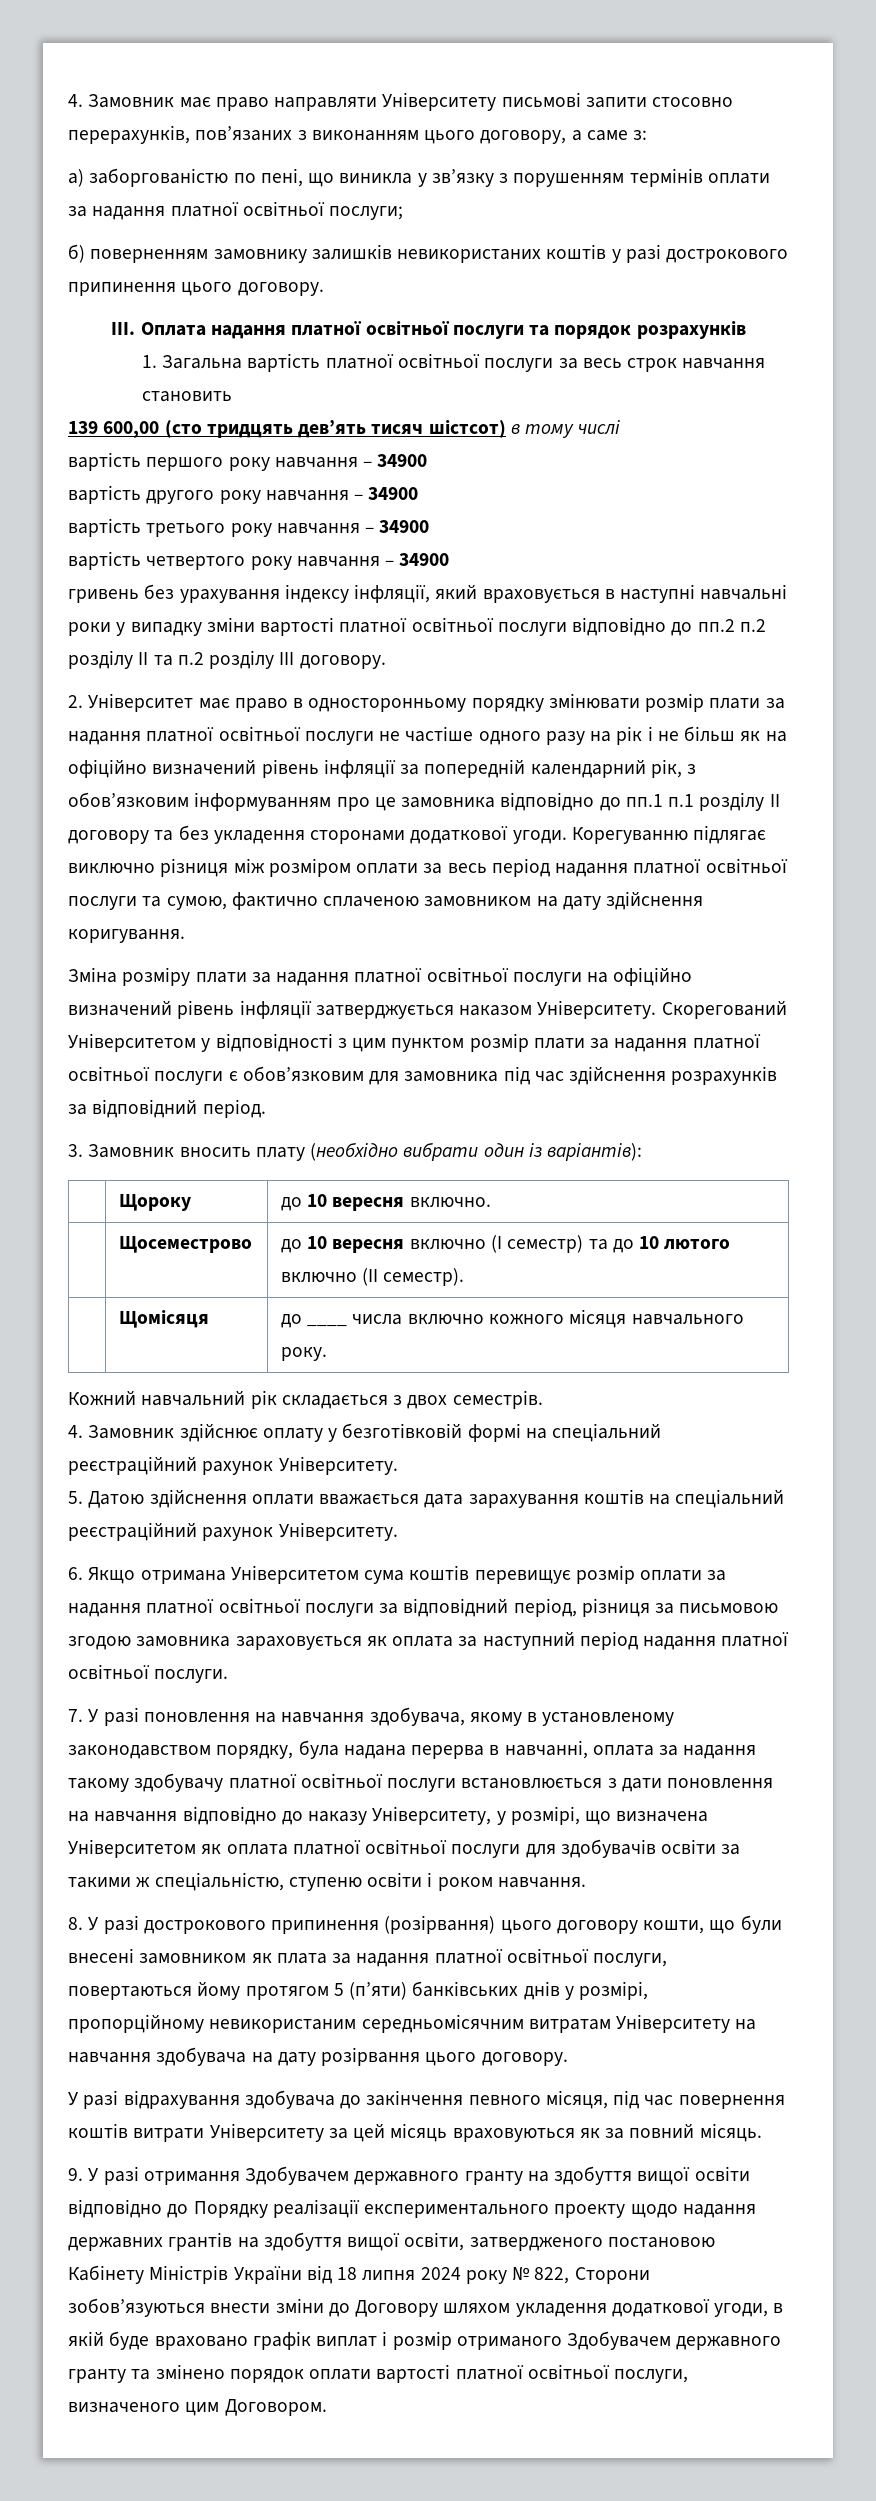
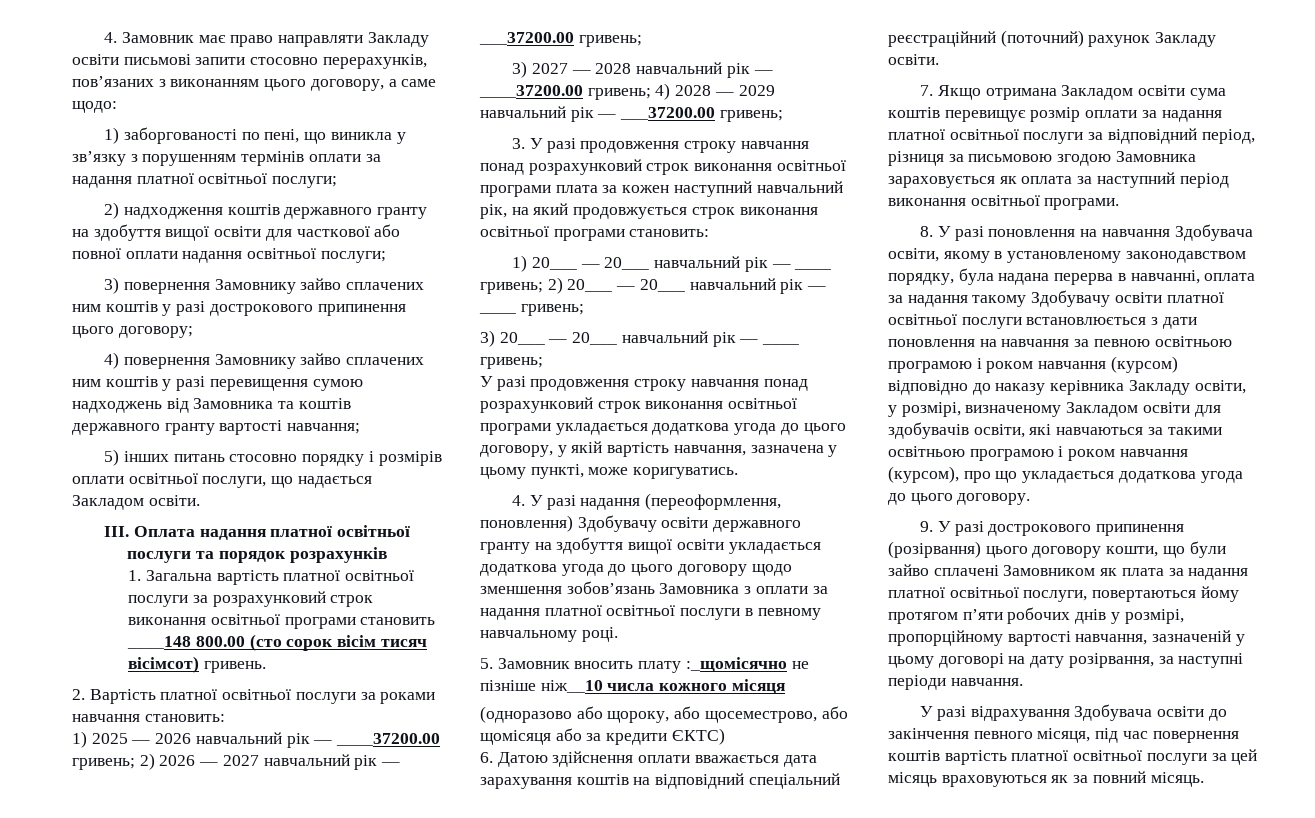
[382,92,497,111] Університету -> [367,32,429,47] [72,54,119,65] Закладу освіти
[633,130,648,140] [68,168,229,187] з: // а) заборгованістю -> [72,101,117,113] [104,127,237,144] щодо: // 1) заборгованості
[68,244,542,263] б) поверненням замовнику залишків невикористаних -> [104,202,428,219] [72,224,401,241] [72,248,386,263] [104,277,425,294] [72,304,101,312] 2) надходження коштів державного гранту на здобуття вищої освіти для часткової або повної оплати надання освітньої послуги; // 3) повернення Замовнику зайво сплачених ним
[237,282,324,296] договору. -> [118,326,193,338] [104,352,425,369] [72,376,363,391] [72,398,351,413] [72,420,361,435] [104,449,442,466] [72,473,372,488] [72,495,200,510] договору; // 4) повернення Замовнику зайво сплачених ним коштів у разі перевищення сумою надходжень від Замовника та коштів державного гранту вартості навчання; // 5) інших питань стосовно порядку і розмірів оплати освітньої послуги, що надається Закладом освіти.
[582,358,766,372] [141,391,232,402] [68,420,621,438] [68,452,428,471] [68,485,419,504] [68,518,430,537] [68,551,450,570] [68,584,788,603] [68,617,766,636] [68,650,386,669] [68,693,785,712] [68,726,787,745] [68,759,697,778] [68,792,780,811] [68,825,767,844] [68,858,788,877] [68,891,704,910] [68,929,185,943] [68,967,693,986] [68,1000,787,1019] [68,1033,761,1052] [68,1066,778,1085] [68,1099,266,1118] [68,1142,643,1161] [118,1194,191,1211] [280,1194,491,1211] [118,1236,252,1253] [280,1235,731,1253] [280,1268,465,1286] [118,1310,209,1328] [280,1309,744,1328] [280,1347,327,1361] [68,1390,543,1409] [68,1423,662,1442] [68,1456,398,1475] [68,1491,83,1504] весь строк навчання становить // 139 600,00 (сто тридцять дев’ять тисяч шістсот) в тому числі // вартість першого року навчання – 34900 // вартість другого року навчання – 34900 // вартість третього року навчання – 34900 // вартість четвертого року навчання – 34900 // гривень без урахування індексу інфляції, який враховується в наступні навчальні роки у випадку зміни вартості платної освітньої послуги відповідно до пп.2 п.2 розділу ІІ та п.2 розділу ІІІ договору. // 2. Університет має право в односторонньому порядку змінювати розмір плати за надання платної освітньої послуги не частіше одного разу на рік і не більш як на офіційно визначений рівень інфляції за попередній календарний рік, з обов’язковим інформуванням про це замовника відповідно до пп.1 п.1 розділу ІІ договору та без укладення сторонами додаткової угоди. Корегуванню підлягає виключно різниця між розміром оплати за весь період надання платної освітньої послуги та сумою, фактично сплаченою замовником на дату здійснення коригування. // Зміна розміру плати за надання платної освітньої послуги на офіційно визначений рівень інфляції затверджується наказом Університету. Скорегований Університетом у відповідності з цим пунктом розмір плати за надання платної освітньої послуги є обов’язковим для замовника під час здійснення розрахунків за відповідний період. // 3. Замовник вносить плату (необхідно вибрати один із варіантів): // | Щороку | до 10 вересня включно. // | Щосеместрово | до 10 вересня включно (І семестр) та до 10 лютого включно (ІІ семестр). // | Щомісяця | до ____ числа включно кожного місяця навчального року. // Кожний навчальний рік складається з двох семестрів. // 4. Замовник здійснює оплату у безготівковій формі на спеціальний реєстраційний рахунок Університету. // 5. -> [212,591,374,607] [128,614,436,629] [127,634,427,651] [128,656,266,673] [72,689,436,704] [72,714,225,722] [72,731,441,748] [72,753,401,770] [479,32,642,47] [512,61,773,78] [479,83,775,100] [480,106,783,122] [512,138,809,153] [480,159,846,175] [480,181,843,197] [480,203,818,219] [480,226,710,241] [512,255,791,272] [794,268,832,270] [480,277,827,294] [479,304,584,316] [480,330,759,347] [762,343,800,345] [480,357,543,369] [480,376,808,391] [480,397,798,413] [480,423,846,435] [480,441,838,457] [480,464,739,479] [512,493,782,510] [480,515,802,532] [480,537,821,554] [480,564,792,576] [480,581,828,594] [480,605,821,620] [480,627,618,642] [480,657,809,673] [480,679,785,694] [480,706,848,723] [480,728,725,745] [480,752,493,763] розрахунковий строк виконання освітньої програми становить ____148 800.00 (сто сорок вісім тисяч вісімсот) гривень. // 2. Вартість платної освітньої послуги за роками навчання становить: // 1) 2025 — 2026 навчальний рік — ____37200.00 гривень; 2) 2026 — 2027 навчальний рік — ___37200.00 гривень; // 3) 2027 — 2028 навчальний рік — ____37200.00 гривень; 4) 2028 — 2029 навчальний рік — ___37200.00 гривень; // 3. У разі продовження строку навчання понад розрахунковий строк виконання освітньої програми плата за кожен наступний навчальний рік, на який продовжується строк виконання освітньої програми становить: // 1) 20___ — 20___ навчальний рік — ____ гривень; 2) 20___ — 20___ навчальний рік — ____ гривень; // 3) 20___ — 20___ навчальний рік — ____ гривень; // У разі продовження строку навчання понад розрахунковий строк виконання освітньої програми укладається додаткова угода до цього договору, у якій вартість навчання, зазначена у цьому пункті, може коригуватись. // 4. У разі надання (переоформлення, поновлення) Здобувачу освіти державного гранту на здобуття вищої освіти укладається додаткова угода до цього договору щодо зменшення зобов’язань Замовника з оплати за надання платної освітньої послуги в певному навчальному році. // 5. Замовник вносить плату :_щомісячно не пізніше ніж__10 числа кожного місяця // (одноразово або щороку, або щосеместрово, або щомісяця або за кредити ЄКТС) // 6.
[675,1489,785,1508] [68,1522,398,1541] [68,1565,359,1584] спеціальний реєстраційний рахунок Університету. // 6. Якщо отримана Університетом -> [655,773,840,789] [888,30,1217,47] [888,54,939,65] [920,85,1186,100] відповідний спеціальний реєстраційний (поточний) рахунок Закладу освіти. // 7. Якщо отримана Закладом освіти
[136,1636,231,1647] замовника -> [1115,151,1196,162] Замовника
[643,1632,790,1650] [68,1664,229,1683] [68,1709,83,1722] надання платної освітньої послуги. // 7. -> [888,195,1120,210] [920,226,934,237] виконання освітньої програми. // 8.
[369,1707,465,1726] здобувача, -> [1174,224,1253,241] [888,248,939,262] Здобувача освіти,
[134,1773,224,1792] здобувачу -> [1031,290,1162,307] Здобувачу освіти
[182,1806,709,1825] [68,1839,741,1858] [68,1872,586,1891] [68,1917,83,1930] відповідно до наказу Університету, у розмірі, що визначена Університетом як оплата платної освітньої послуги для здобувачів освіти за такими ж спеціальністю, ступеню освіти і роком навчання. // 8. -> [1074,336,1232,347] [888,356,1178,373] [888,380,1246,395] [888,402,1221,417] [888,422,1222,439] [888,446,1188,461] [888,466,1243,483] [888,493,1031,505] [920,521,934,532] за певною освітньою програмою і роком навчання (курсом) відповідно до наказу керівника Закладу освіти, у розмірі, визначеному Закладом освіти для здобувачів освіти, які навчаються за такими освітньою програмою і роком навчання (курсом), про що укладається додаткова угода до цього договору. // 9.
[68,1948,247,1964] внесені замовником -> [888,564,1096,576] зайво сплачені Замовником
[333,1981,519,2000] 5 (п’яти) банківських -> [962,607,1071,624] п’яти робочих
[209,2014,757,2033] [68,2047,568,2066] невикористаним середньомісячним витратам Університету на навчання здобувача на дату розірвання цього договору. -> [1007,630,1245,646] [888,653,1244,668] [888,675,1023,690] вартості навчання, зазначеній у цьому договорі на дату розірвання, за наступні періоди навчання.
[244,2090,335,2109] здобувача -> [1074,704,1205,721] Здобувача освіти
[133,2123,324,2142] витрати Університету -> [944,750,1207,765] вартість платної освітньої послуги
[68,2166,750,2185] [68,2199,756,2218] [68,2232,715,2251] [68,2265,650,2284] [68,2298,784,2317] [68,2331,782,2350] [68,2364,689,2383] [68,2399,327,2416] // 9. У разі отримання Здобувачем державного гранту на здобуття вищої освіти відповідно до Порядку реалізації експериментального проекту щодо надання державних грантів на здобуття вищої освіти, затвердженого постановою Кабінету Міністрів України від 18 липня 2024 року № 822, Сторони зобов’язуються внести зміни до Договору шляхом укладення додаткової угоди, в якій буде враховано графік виплат і розмір отриманого Здобувачем державного гранту та змінено порядок оплати вартості платної освітньої послуги, визначеного цим Договором. -> (1204, 779) none

